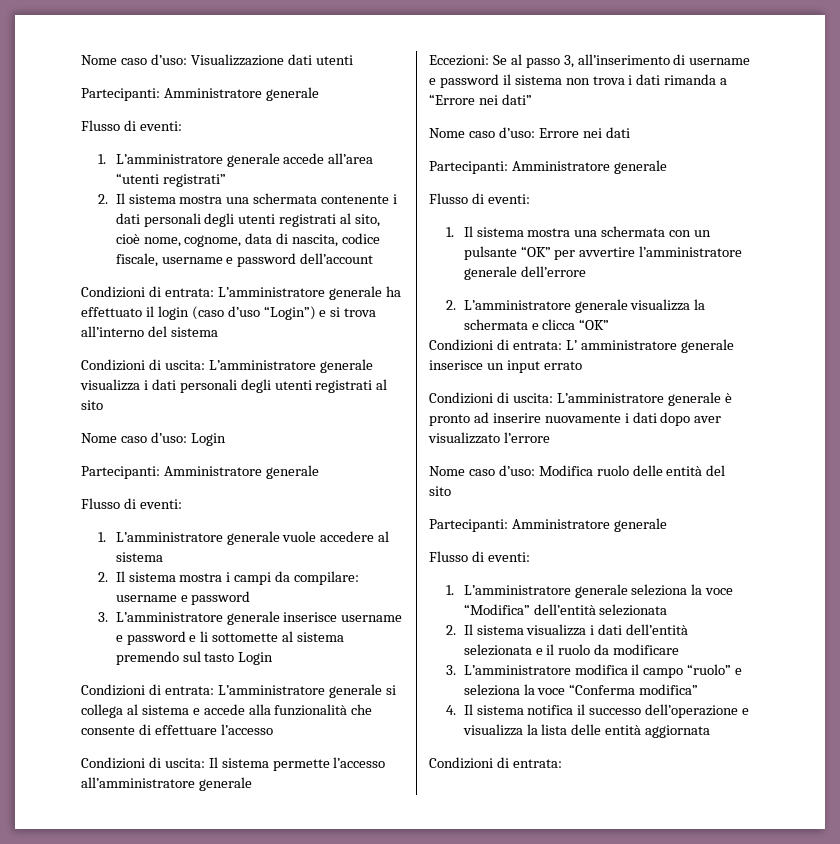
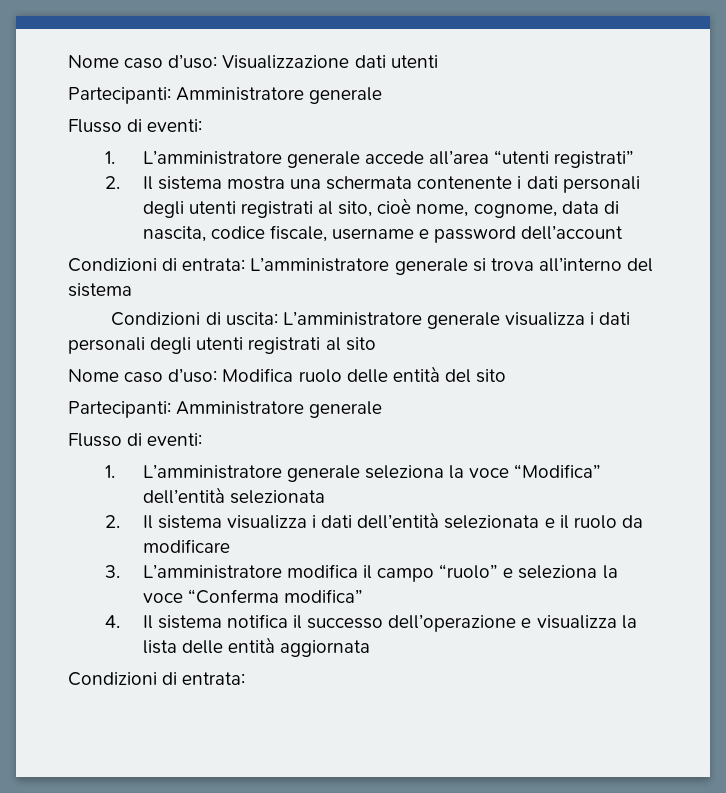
[385,286,401,297] [81,306,327,320] ha effettuato il login (caso d’uso “Login”) e -> (468, 266) none
[81,432,226,446] [81,465,319,479] [81,498,182,509] [98,531,390,545] [115,552,163,562] [98,571,360,585] [115,591,251,605] [98,611,403,625] [115,631,345,645] [115,651,274,665] [81,684,396,698] [81,704,373,718] [81,724,273,735] [81,757,386,771] [81,777,252,791] [429,54,751,68] [429,74,728,88] [429,94,532,105] [429,127,630,138] [429,160,667,174] [429,193,530,204] [446,226,712,237] [463,246,743,260] [463,266,586,280] [446,299,706,313] [463,319,610,330] [429,339,734,353] [429,360,582,373] [429,392,732,406] [429,412,722,426] [428,432,550,444] // Nome caso d’uso: Login // Partecipanti: Amministratore generale // Flusso di eventi: // 1. L’amministratore generale vuole accedere al sistema // 2. Il sistema mostra i campi da compilare: username e password // 3. L’amministratore generale inserisce username e password e li sottomette al sistema premendo sul tasto Login // Condizioni di entrata: L’amministratore generale si collega al sistema e accede alla funzionalità che consente di effettuare l’accesso // Condizioni di uscita: Il sistema permette l’accesso all’amministratore generale // Eccezioni: Se al passo 3, all’inserimento di username e password il sistema non trova i dati rimanda a “Errore nei dati” // Nome caso d’uso: Errore nei dati // Partecipanti: Amministratore generale // Flusso di eventi: // 1. Il sistema mostra una schermata con un pulsante “OK” per avvertire l’amministratore generale dell’errore // 2. L’amministratore generale visualizza la schermata e clicca “OK” // Condizioni di entrata: L’ amministratore generale inserisce un input errato // Condizioni di uscita: L’amministratore generale è pronto ad inserire nuovamente i dati dopo aver visualizzato l’errore -> (376, 344) none

